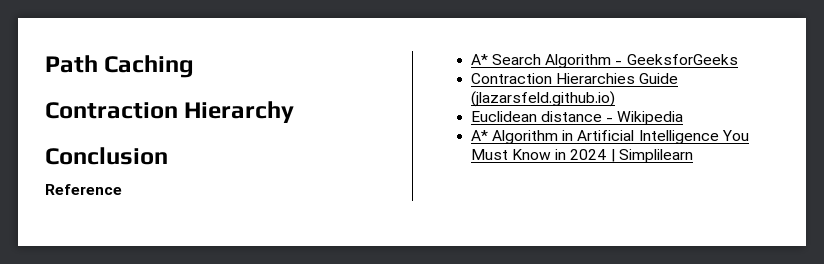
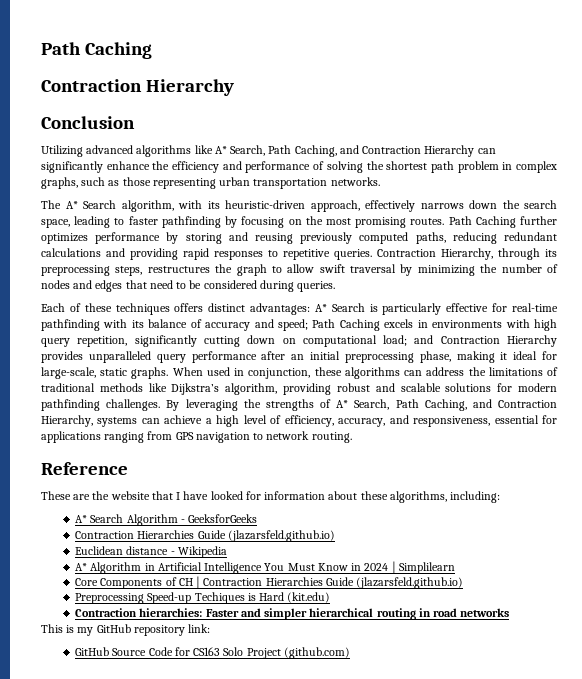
[45,184,122,195] Reference -> [41,145,496,157] [41,161,557,173] [41,177,380,189] [41,200,557,212] [41,216,557,228] [41,232,557,244] [41,248,557,260] [41,264,558,276] [41,280,336,292] [41,303,559,315] [41,319,557,331] [41,335,558,347] [41,351,557,363] [41,367,558,379] [41,383,557,395] [41,399,558,411] [41,415,557,427] [41,431,352,443] [41,462,128,475] [41,491,501,503] Utilizing advanced algorithms like A* Search, Path Caching, and Contraction Hierarchy can significantly enhance the efficiency and performance of solving the shortest path problem in complex graphs, such as those representing urban transportation networks. // The A* Search algorithm, with its heuristic-driven approach, effectively narrows down the search space, leading to faster pathfinding by focusing on the most promising routes. Path Caching further optimizes performance by storing and reusing previously computed paths, reducing redundant calculations and providing rapid responses to repetitive queries. Contraction Hierarchy, through its preprocessing steps, restructures the graph to allow swift traversal by minimizing the number of nodes and edges that need to be considered during queries. // Each of these techniques offers distinct advantages: A* Search is particularly effective for real-time pathfinding with its balance of accuracy and speed; Path Caching excels in environments with high query repetition, significantly cutting down on computational load; and Contraction Hierarchy provides unparalleled query performance after an initial preprocessing phase, making it ideal for large-scale, static graphs. When used in conjunction, these algorithms can address the limitations of traditional methods like Dijkstra’s algorithm, providing robust and scalable solutions for modern pathfinding challenges. By leveraging the strengths of A* Search, Path Caching, and Contraction Hierarchy, systems can achieve a high level of efficiency, accuracy, and responsiveness, essential for applications ranging from GPS navigation to network routing. // Reference // These are the website that I have looked for information about these algorithms, including:
(693, 156) none -> [75,576,464,589] [75,592,331,604] [75,608,510,620] [41,624,211,636] [75,647,350,659] // Core Components of CH | Contraction Hierarchies Guide (jlazarsfeld.github.io) // Preprocessing Speed-up Techiques is Hard (kit.edu) // Contraction hierarchies: Faster and simpler hierarchical routing in road networks // This is my GitHub repository link: // GitHub Source Code for CS163 Solo Project (github.com)

